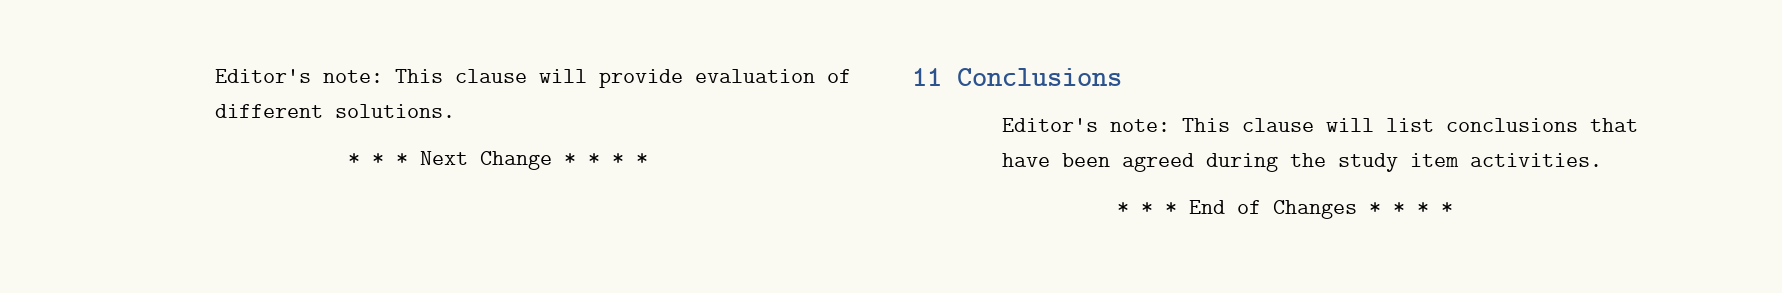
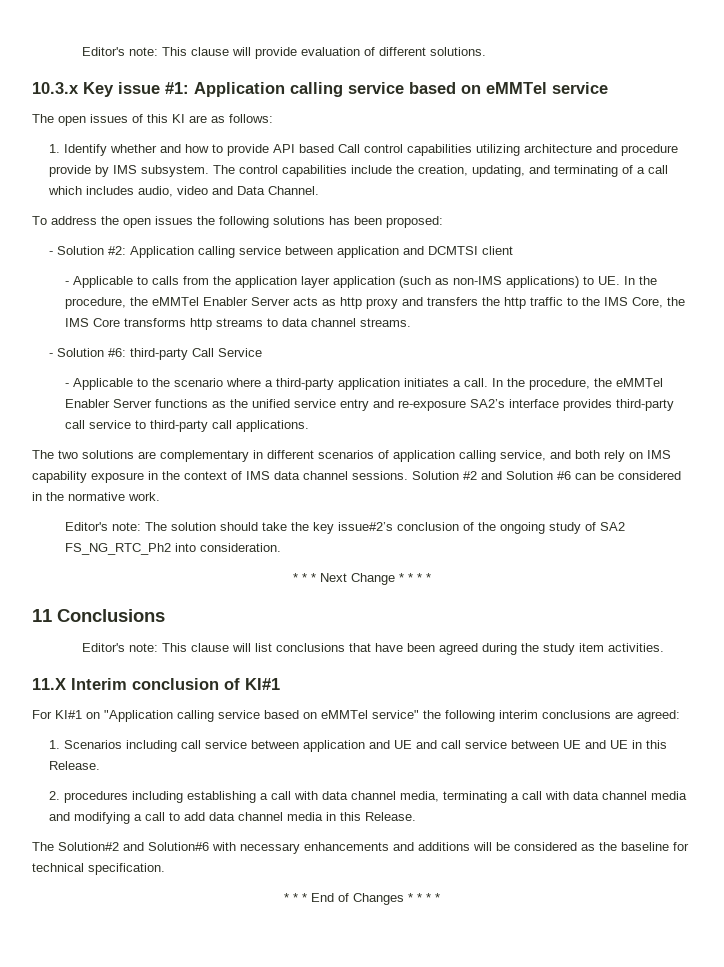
(455, 111) none -> [32,82,608,97] [32,114,273,126] [48,144,678,156] [48,165,668,177] [47,186,319,197] [32,216,443,228] [48,246,513,258] [65,276,658,288] [65,297,686,309] [65,318,412,330] [48,348,262,360] [65,378,664,390] [65,399,675,411] [65,420,310,432] [32,450,671,462] [32,471,681,483] [32,492,160,501] [65,522,626,534] [65,543,282,555] // 10.3.x Key issue #1: Application calling service based on eMMTel service // The open issues of this KI are as follows: // 1. Identify whether and how to provide API based Call control capabilities utilizing architecture and procedure provide by IMS subsystem. The control capabilities include the creation, updating, and terminating of a call which includes audio, video and Data Channel. // To address the open issues the following solutions has been proposed: // - Solution #2: Application calling service between application and DCMTSI client // - Applicable to calls from the application layer application (such as non-IMS applications) to UE. In the procedure, the eMMTel Enabler Server acts as http proxy and transfers the http traffic to the IMS Core, the IMS Core transforms http streams to data channel streams. // - Solution #6: third-party Call Service // - Applicable to the scenario where a third-party application initiates a call. In the procedure, the eMMTel Enabler Server functions as the unified service entry and re-exposure SA2’s interface provides third-party call service to third-party call applications. // The two solutions are complementary in different scenarios of application calling service, and both rely on IMS capability exposure in the context of IMS data channel sessions. Solution #2 and Solution #6 can be considered in the normative work. // Editor's note: The solution should take the key issue#2’s conclusion of the ongoing study of SA2 FS_NG_RTC_Ph2 into consideration.
(1602, 160) none -> [32,678,280,690] [32,710,680,722] [48,740,667,752] [48,761,100,770] [48,791,687,803] [48,812,416,824] [32,842,689,854] [32,863,165,875] // 11.X Interim conclusion of KI#1 // For KI#1 on "Application calling service based on eMMTel service" the following interim conclusions are agreed: // 1. Scenarios including call service between application and UE and call service between UE and UE in this Release. // 2. procedures including establishing a call with data channel media, terminating a call with data channel media and modifying a call to add data channel media in this Release. // The Solution#2 and Solution#6 with necessary enhancements and additions will be considered as the baseline for technical specification.

